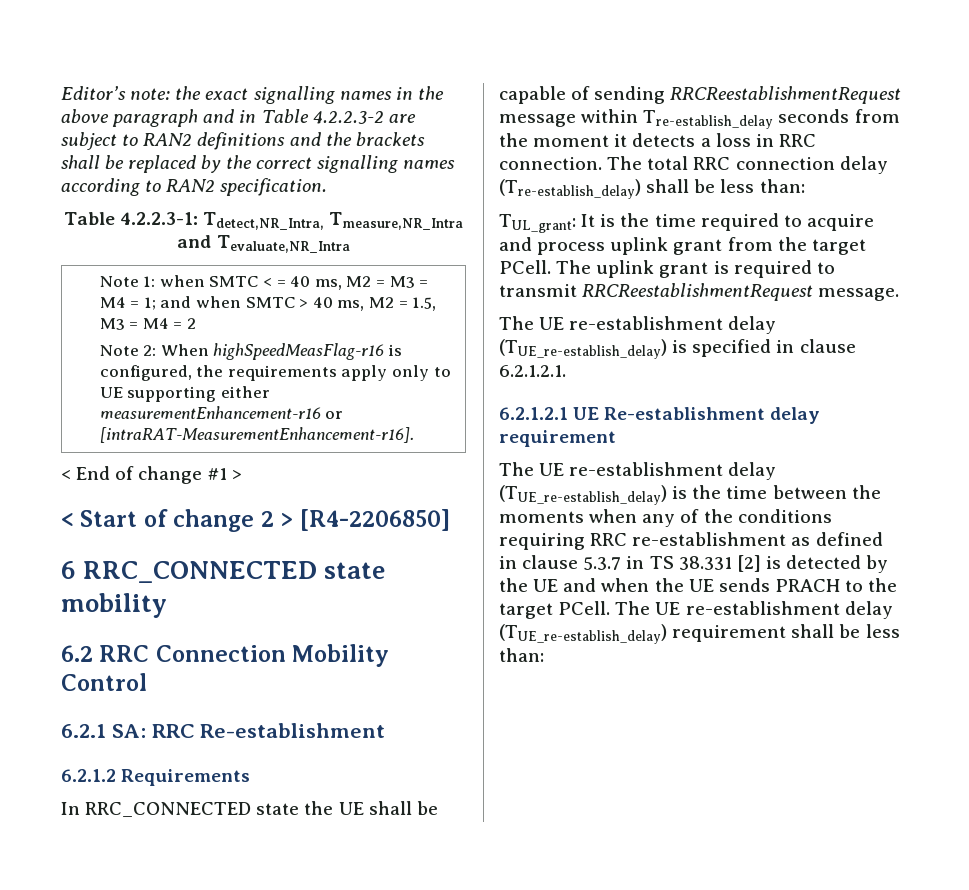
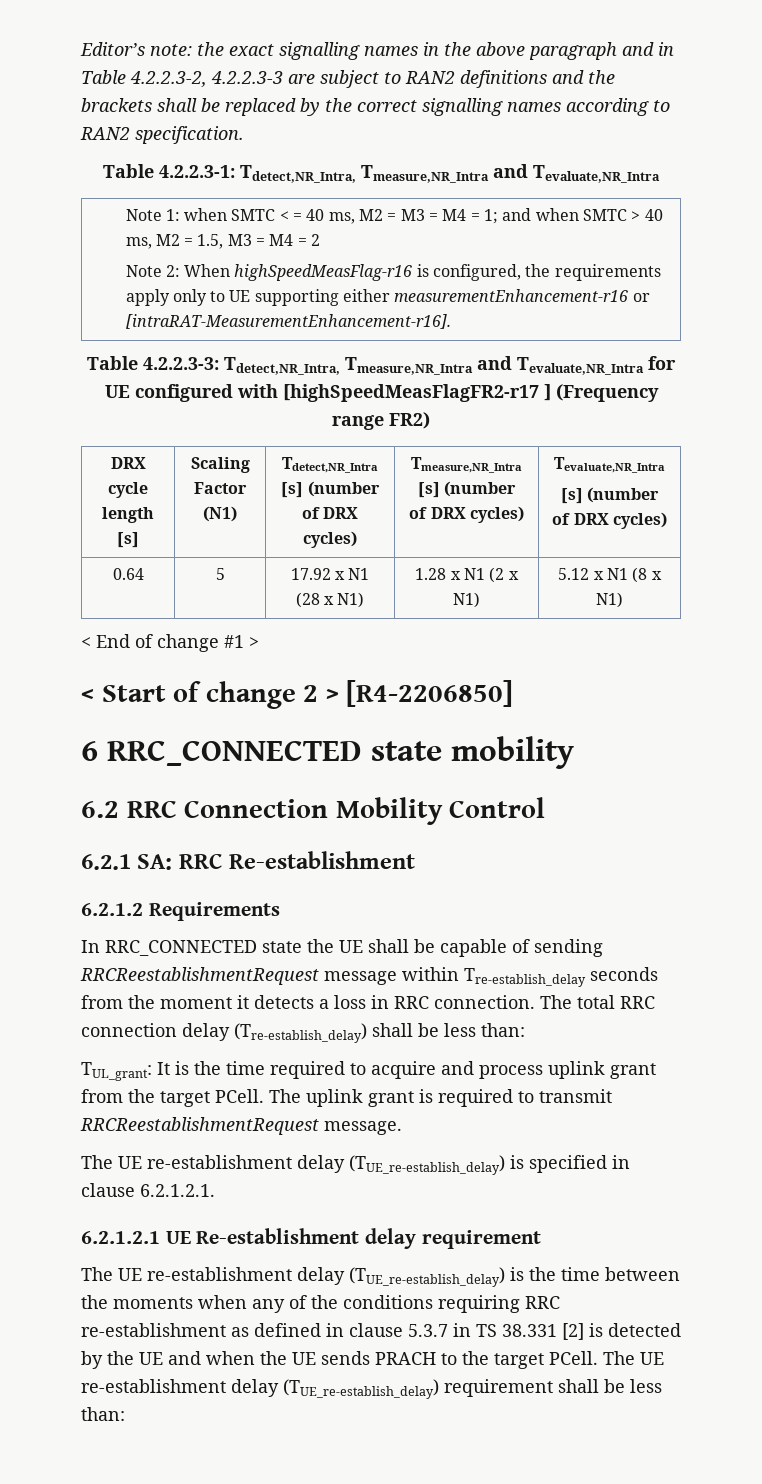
[312,111,384,124] 4.2.2.3-2 -> [130,71,283,87] 4.2.2.3-2, 4.2.2.3-3
(414, 435) none -> [87,356,676,375] [104,384,659,402] [332,412,430,430] [110,457,146,469] [108,482,148,498] [102,507,154,523] [117,532,139,548] [190,457,250,473] [194,482,247,494] [203,506,237,522] [282,457,378,473] [281,481,380,498] [301,507,359,519] [303,531,357,548] [411,457,522,473] [417,481,517,498] [409,506,524,523] [554,457,665,473] [560,487,660,504] [552,512,667,529] [112,568,144,580] [215,568,225,580] [290,568,370,580] [295,592,365,608] [415,567,519,583] [453,592,480,608] [558,567,662,583] [596,592,623,608] // Table 4.2.2.3-3: Tdetect,NR_Intra, Tmeasure,NR_Intra and Tevaluate,NR_Intra for UE configured with [highSpeedMeasFlagFR2-r17 ] (Frequency range FR2) // DRX cycle length [s] | Scaling Factor (N1) | Tdetect,NR_Intra [s] (number of DRX cycles) | Tmeasure,NR_Intra [s] (number of DRX cycles) | Tevaluate,NR_Intra // [s] (number of DRX cycles) // 0.64 | 5 | 17.92 x N1 (28 x N1) | 1.28 x N1 (2 x N1) | 5.12 x N1 (8 x N1)

